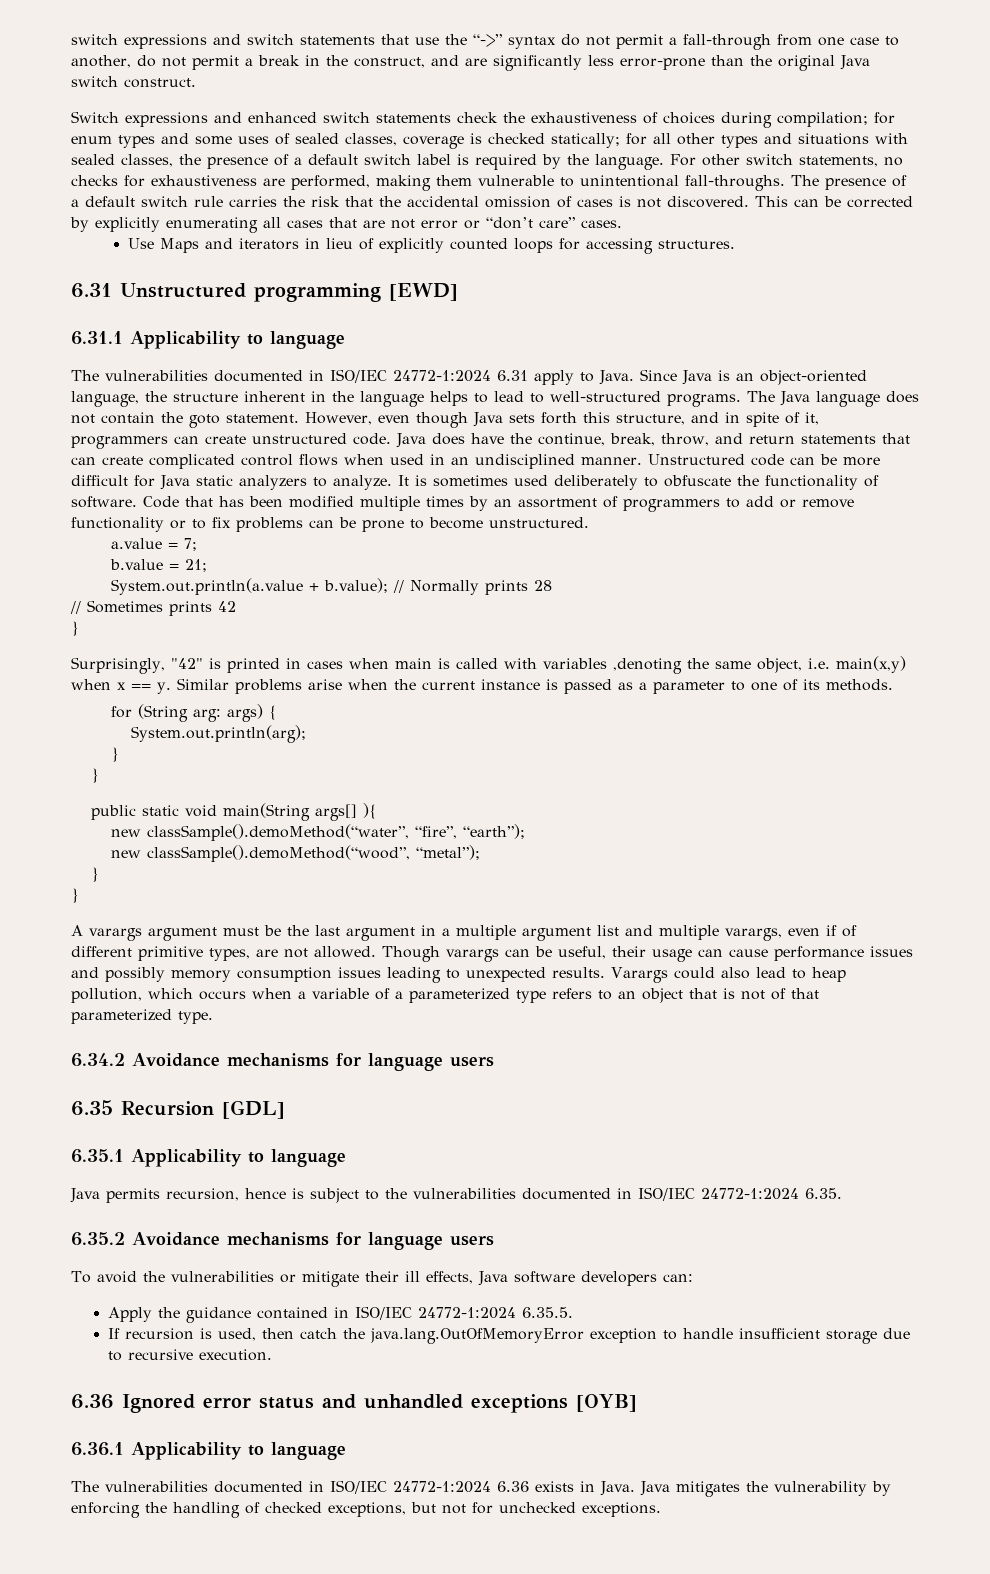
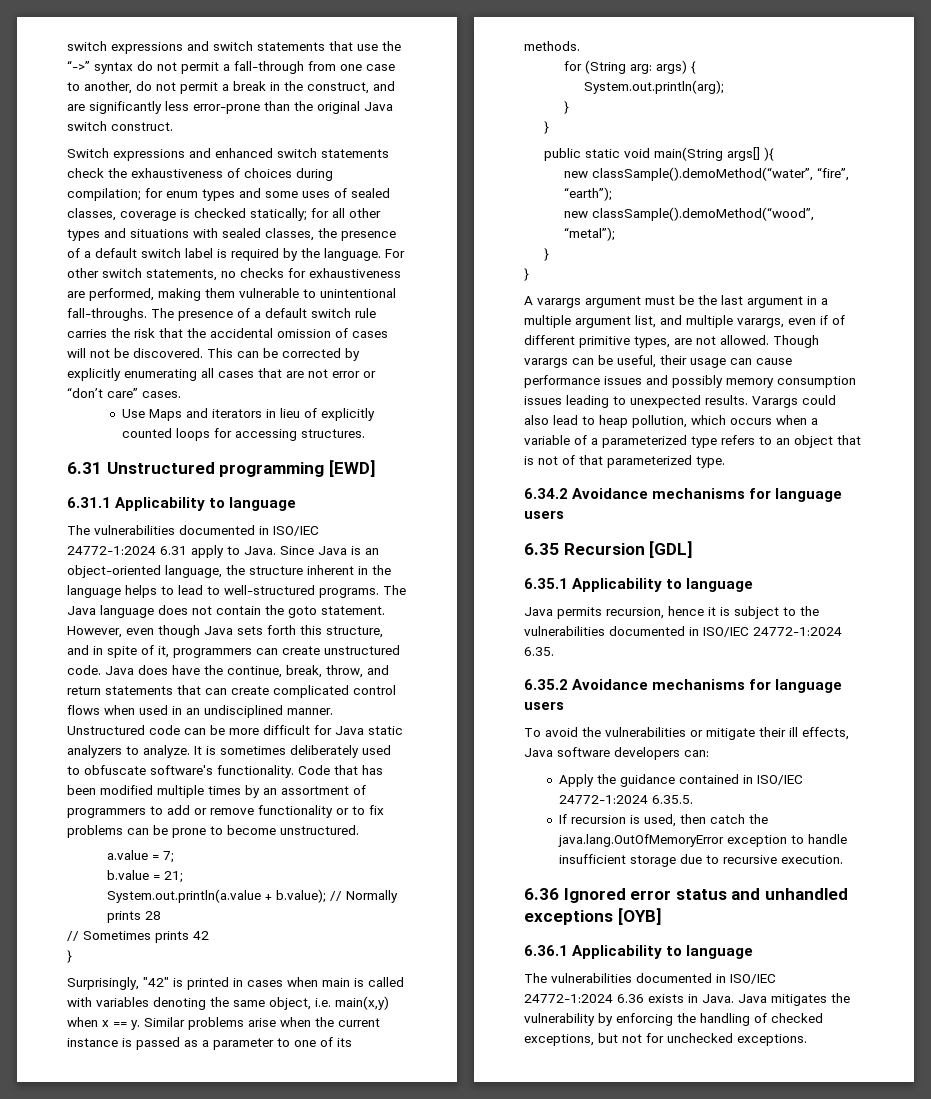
[619,196,661,208] is not -> [67,348,129,358] will not be
[514,475,879,490] [71,496,137,508] used deliberately to obfuscate the functionality of software. -> [290,745,391,758] [67,765,294,778] deliberately used to obfuscate software's functionality.
[612,658,682,674] ,denoting -> [153,997,206,1010] denoting
[597,925,619,936] list -> [635,315,656,328] list,
(286, 1193) none -> [708,607,716,616] it

